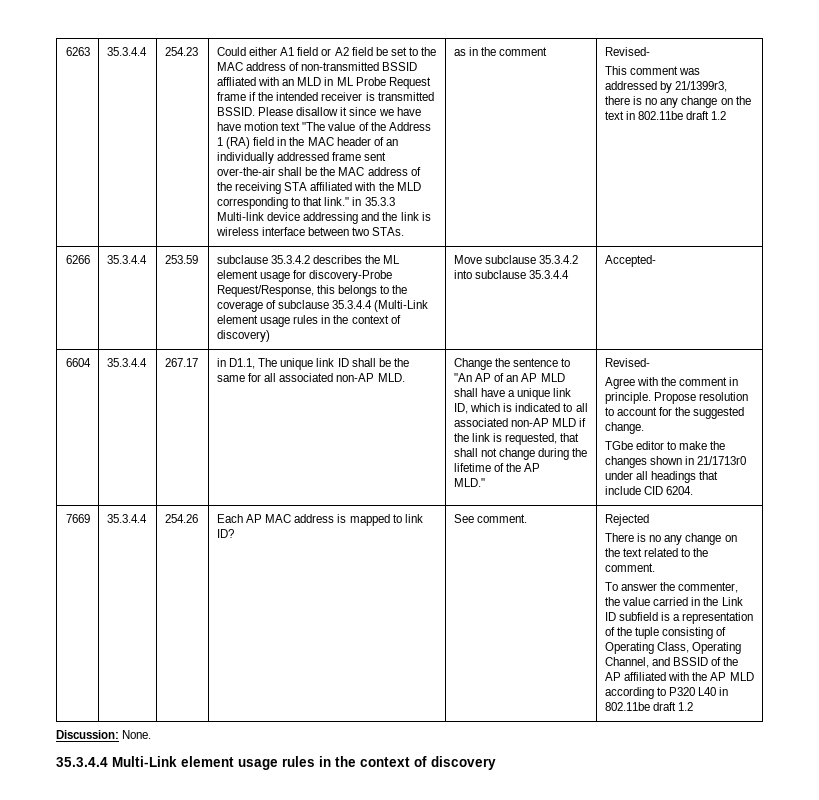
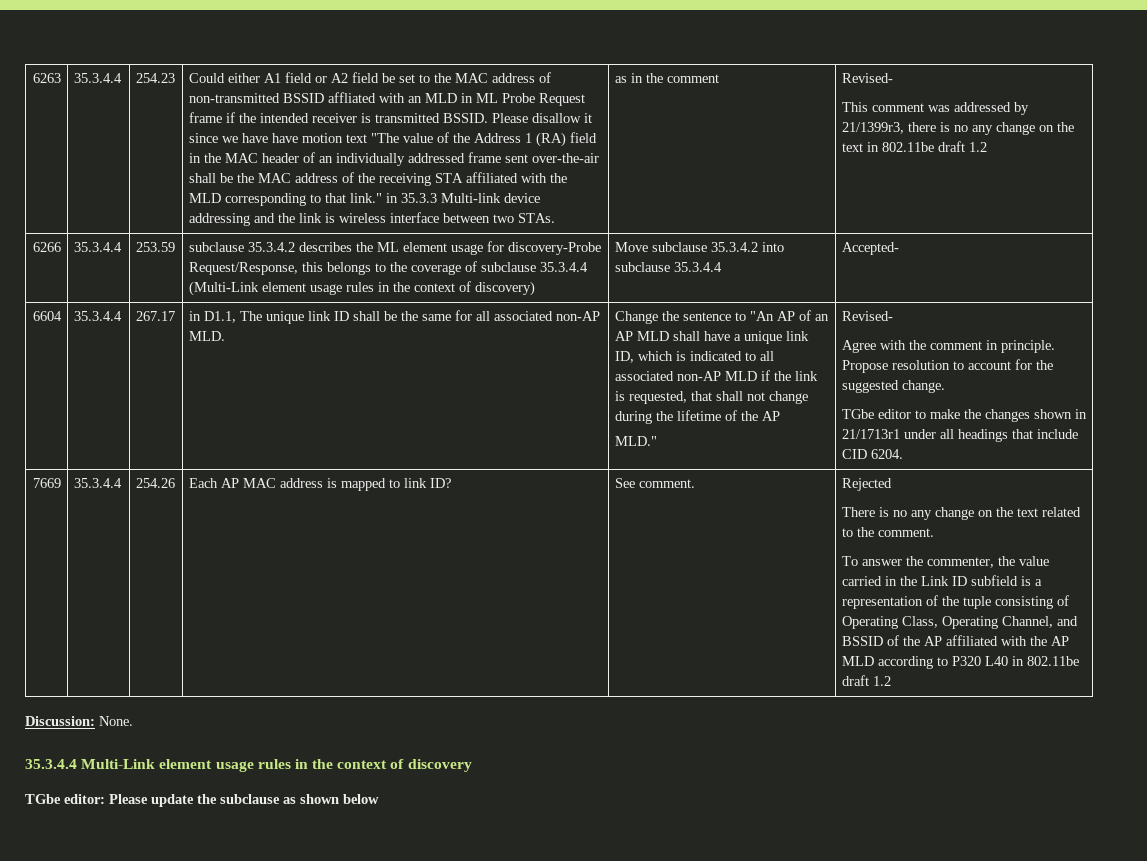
[697,456,747,465] 21/1713r0 -> [841,429,900,439] 21/1713r1
(496, 763) none -> [25,794,379,807] // TGbe editor: Please update the subclause as shown below

